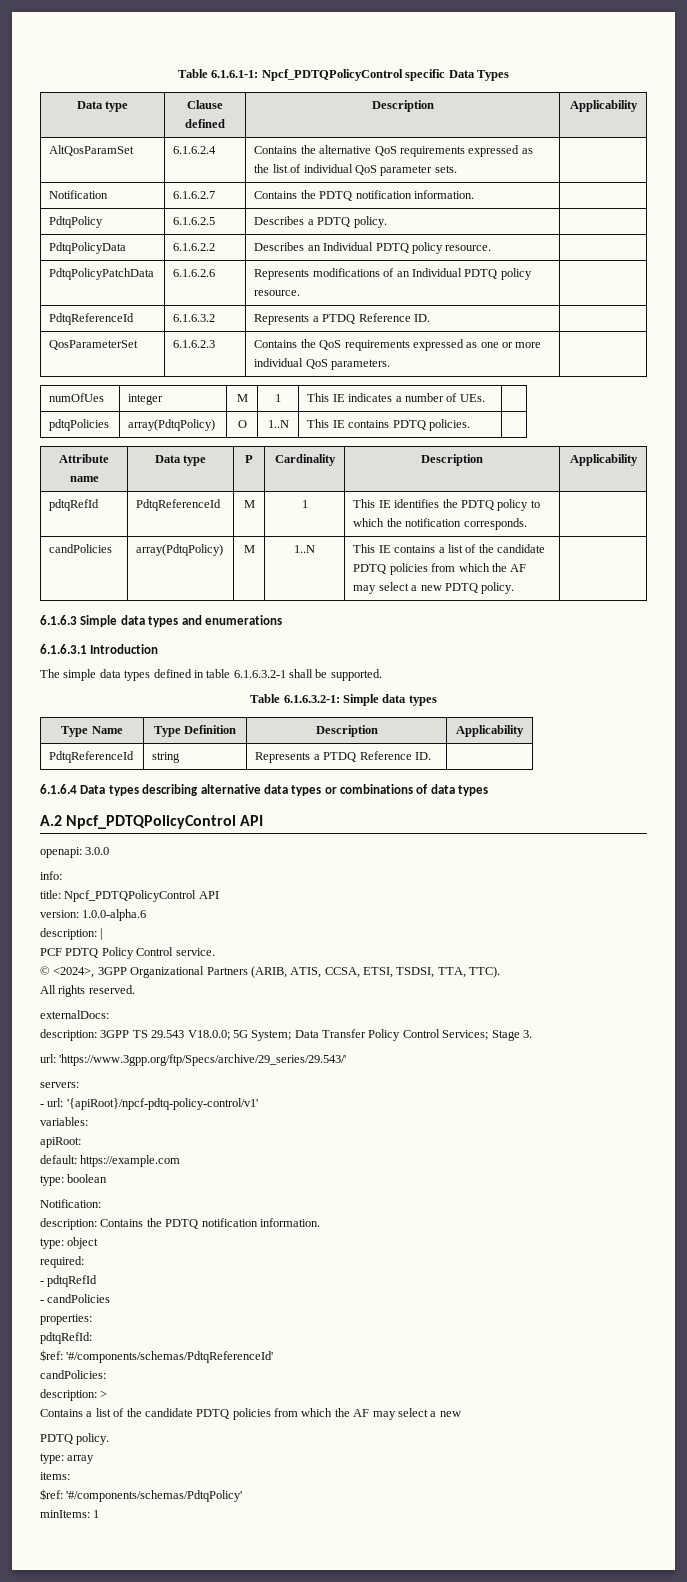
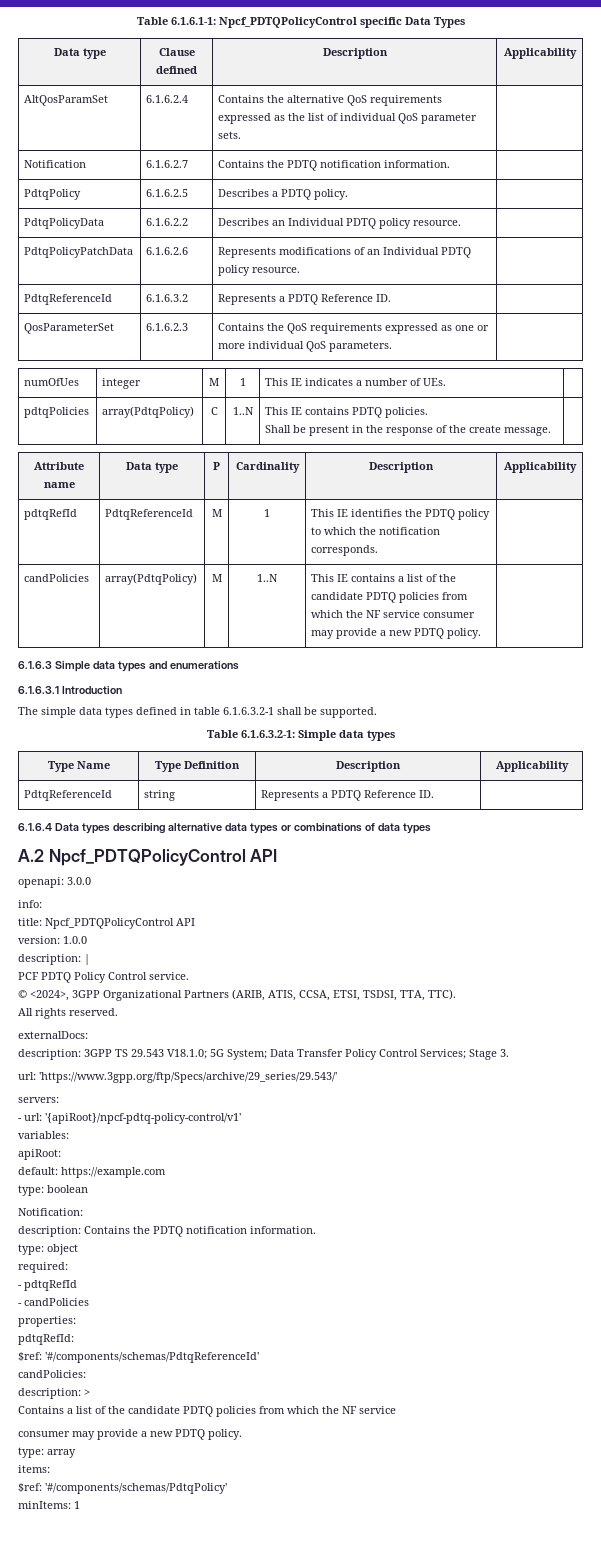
[322,314,356,324] PTDQ -> [288,294,319,305] PDTQ
[237,420,247,428] O -> [210,407,218,415] C
(470, 425) none -> [265,425,552,436] // Shall be present in the response of the create message.
[510,564,527,572] [353,582,409,594] AF may select -> [366,610,476,618] [311,628,378,639] NF service consumer may provide
[323,752,357,762] PTDQ -> [331,790,362,801] PDTQ
[82,909,147,921] 1.0.0-alpha.6 -> [63,936,87,944] 1.0.0
[187,1030,230,1040] V18.0.0; -> [167,1049,207,1059] V18.1.0;
[353,1408,461,1420] AF may select a new // -> [342,1406,396,1414] [18,1429,173,1440] NF service // consumer may provide a new

